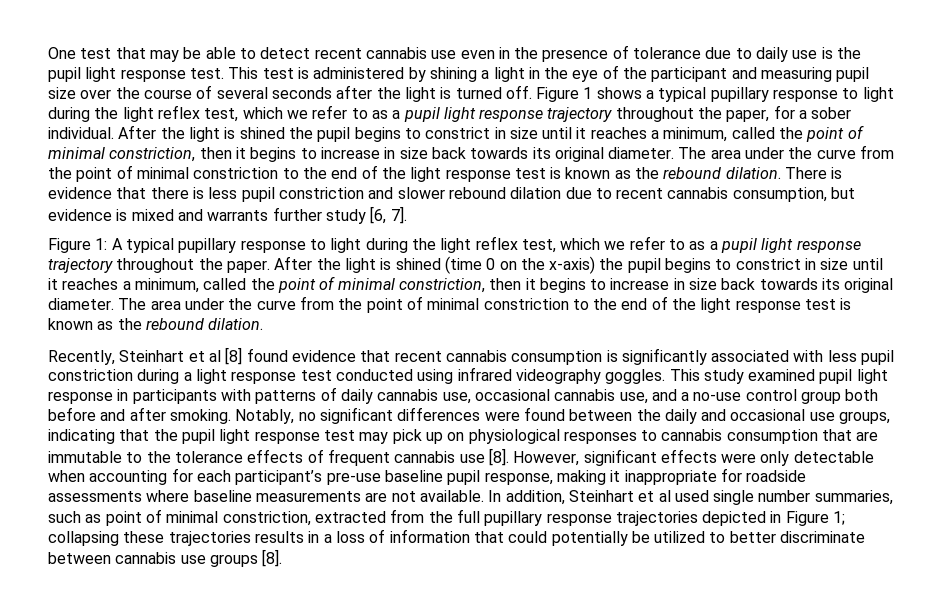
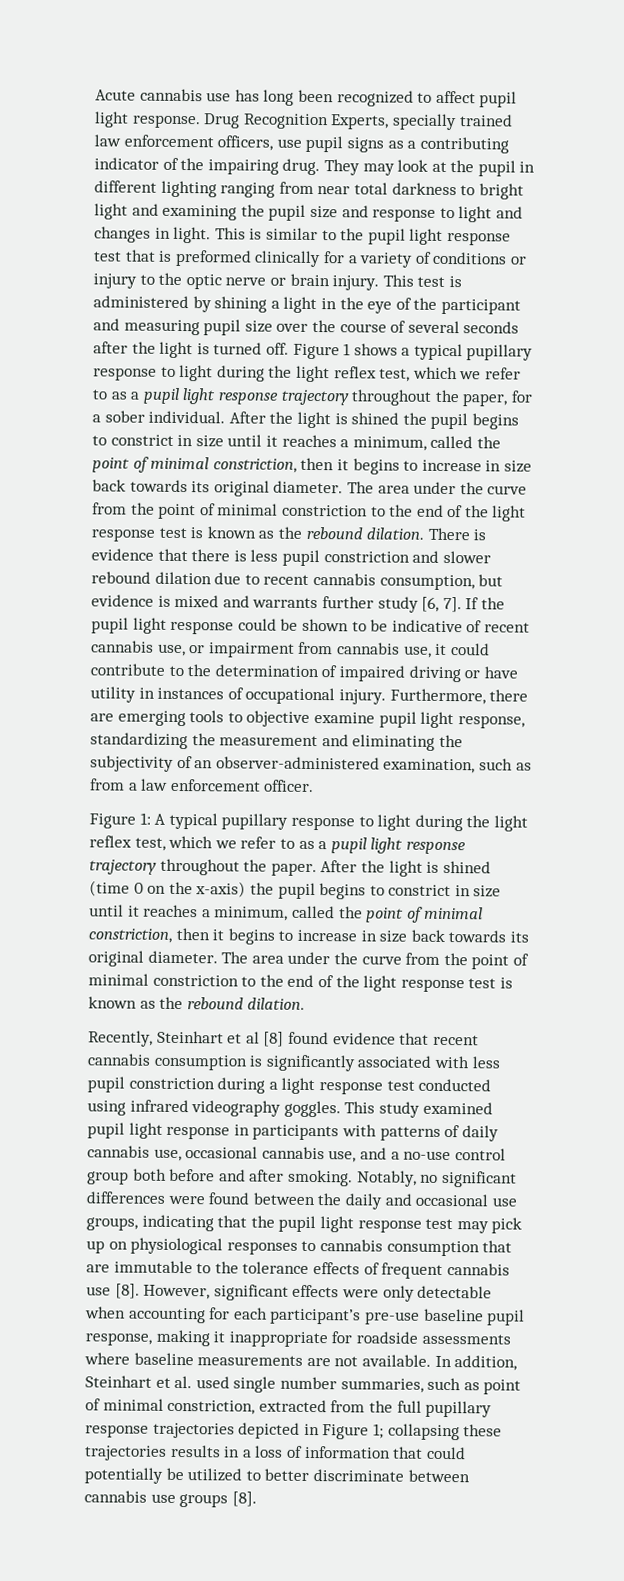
[48,45,862,62] [48,67,224,82] One test that may be able to detect recent cannabis use even in the presence of tolerance due to daily use is the pupil light response test. -> [95,88,518,108] [94,111,513,131] [94,134,509,154] [94,157,536,177] [94,180,524,200] [94,203,523,223] [94,226,511,246] [93,249,527,268] [93,272,380,291] Acute cannabis use has long been recognized to affect pupil light response. Drug Recognition Experts, specially trained law enforcement officers, use pupil signs as a contributing indicator of the impairing drug. They may look at the pupil in different lighting ranging from near total darkness to bright light and examining the pupil size and response to light and changes in light. This is similar to the pupil light response test that is preformed clinically for a variety of conditions or injury to the optic nerve or brain injury.
(407, 215) none -> [465,597,505,610] [91,617,530,635] [91,640,490,658] [90,663,518,683] [90,686,529,705] [90,710,525,729] [90,732,463,751] [90,755,532,774] [89,778,315,793] If the pupil light response could be shown to be indicative of recent cannabis use, or impairment from cannabis use, it could contribute to the determination of impaired driving or have utility in instances of occupational injury. Furthermore, there are emerging tools to objective examine pupil light response, standardizing the measurement and eliminating the subjectivity of an observer-administered examination, such as from a law enforcement officer.
[658,490,671,502] al -> [174,1375,193,1389] al.

